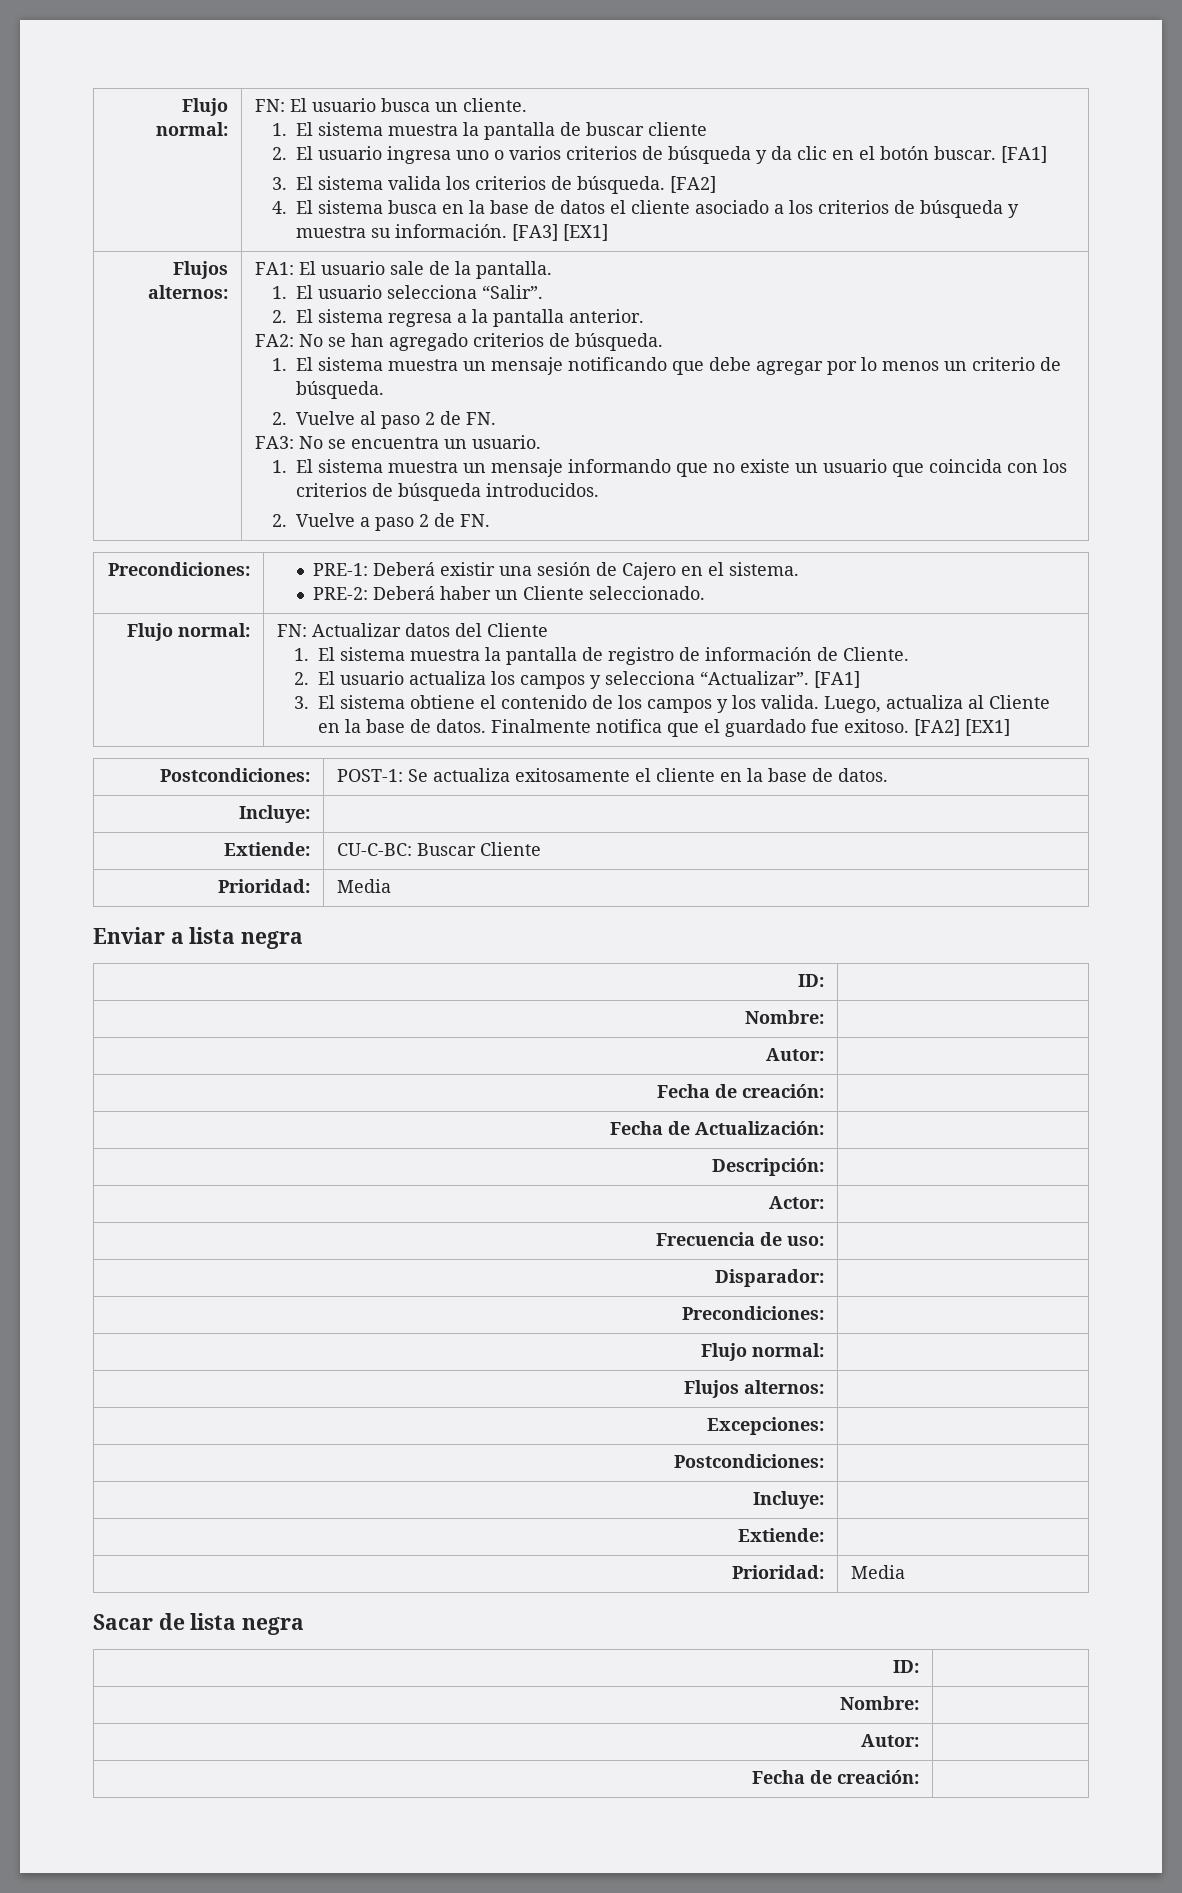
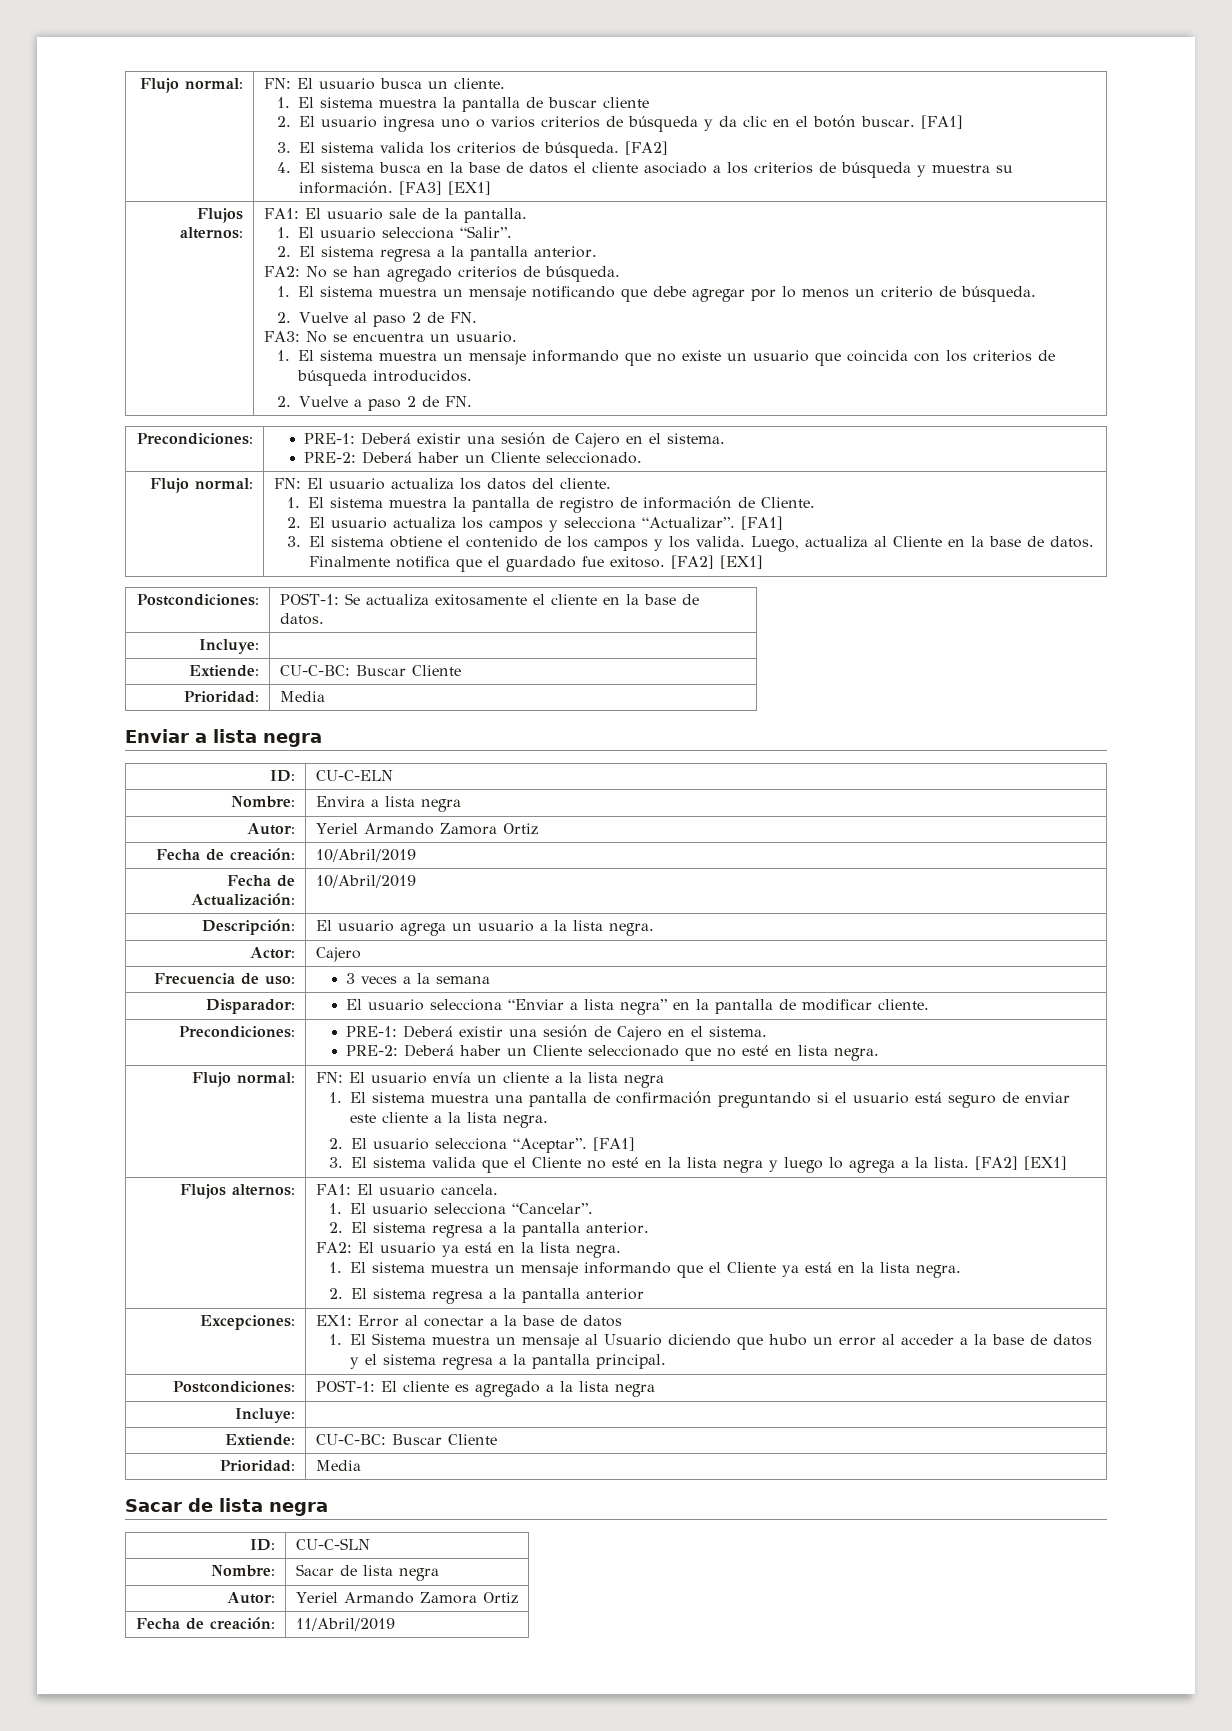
[311,623,401,637] Actualizar -> [306,478,481,490] El usuario actualiza los
[486,623,548,637] Cliente -> [559,478,611,489] cliente.
[745,1010,825,1024] [766,1048,825,1061] [657,1084,825,1098] // Nombre: | // Autor: | // Fecha de creación: | -> [315,770,393,781] [231,796,296,808] [315,796,461,812] [247,823,296,835] [315,823,538,835] [156,848,296,861] [315,849,416,862] CU-C-ELN // Nombre: | Envira a lista negra // Autor: | Yeriel Armando Zamora Ortiz // Fecha de creación: | 10/Abril/2019
(825, 1128) none -> [315,875,416,888] 10/Abril/2019
(825, 1167) none -> [315,920,654,936] El usuario agrega un usuario a la lista negra.
(825, 1202) none -> [315,947,361,962] Cajero
[715,1269,825,1287] [682,1306,825,1320] [701,1343,825,1361] [684,1380,825,1398] [707,1417,825,1435] [674,1454,825,1468] [753,1491,825,1509] [738,1528,825,1542] // Disparador: | // Precondiciones: | // Flujo normal: | // Flujos alternos: | // Excepciones: | // Postcondiciones: | // Incluye: | // Extiende: | -> [346,973,491,984] [206,999,296,1014] [346,999,930,1015] [179,1026,296,1038] [346,1025,768,1041] [346,1044,880,1061] [192,1072,296,1087] [315,1072,664,1088] [328,1091,1070,1108] [349,1112,548,1128] [328,1137,635,1153] [328,1156,1067,1173] [180,1184,296,1199] [315,1184,498,1196] [328,1203,593,1215] [328,1222,649,1238] [315,1242,621,1258] [328,1262,961,1278] [328,1288,644,1304] [200,1315,296,1330] [315,1315,622,1327] [328,1333,1092,1350] [349,1354,666,1370] [173,1381,296,1393] [315,1380,655,1397] [235,1408,296,1423] [225,1434,296,1446] [315,1434,497,1445] 3 veces a la semana // Disparador: | El usuario selecciona “Enviar a lista negra” en la pantalla de modificar cliente. // Precondiciones: | PRE-1: Deberá existir una sesión de Cajero en el sistema. // PRE-2: Deberá haber un Cliente seleccionado que no esté en lista negra. // Flujo normal: | FN: El usuario envía un cliente a la lista negra // 1. El sistema muestra una pantalla de confirmación preguntando si el usuario está seguro de enviar este cliente a la lista negra. // 2. El usuario selecciona “Aceptar”. [FA1] // 3. El sistema valida que el Cliente no esté en la lista negra y luego lo agrega a la lista. [FA2] [EX1] // Flujos alternos: | FA1: El usuario cancela. // 1. El usuario selecciona “Cancelar”. // 2. El sistema regresa a la pantalla anterior. // FA2: El usuario ya está en la lista negra. // 1. El sistema muestra un mensaje informando que el Cliente ya está en la lista negra. // 2. El sistema regresa a la pantalla anterior // Excepciones: | EX1: Error al conectar a la base de datos // 1. El Sistema muestra un mensaje al Usuario diciendo que hubo un error al acceder a la base de datos y el sistema regresa a la pantalla principal. // Postcondiciones: | POST-1: El cliente es agregado a la lista negra // Incluye: | // Extiende: | CU-C-BC: Buscar Cliente
[840,1696,920,1710] [861,1734,920,1747] [752,1770,920,1784] // Nombre: | // Autor: | // Fecha de creación: | -> [295,1538,370,1550] [211,1565,276,1577] [295,1564,439,1581] [227,1592,276,1604] [295,1592,518,1604] [136,1617,276,1630] [295,1618,395,1631] CU-C-SLN // Nombre: | Sacar de lista negra // Autor: | Yeriel Armando Zamora Ortiz // Fecha de creación: | 11/Abril/2019

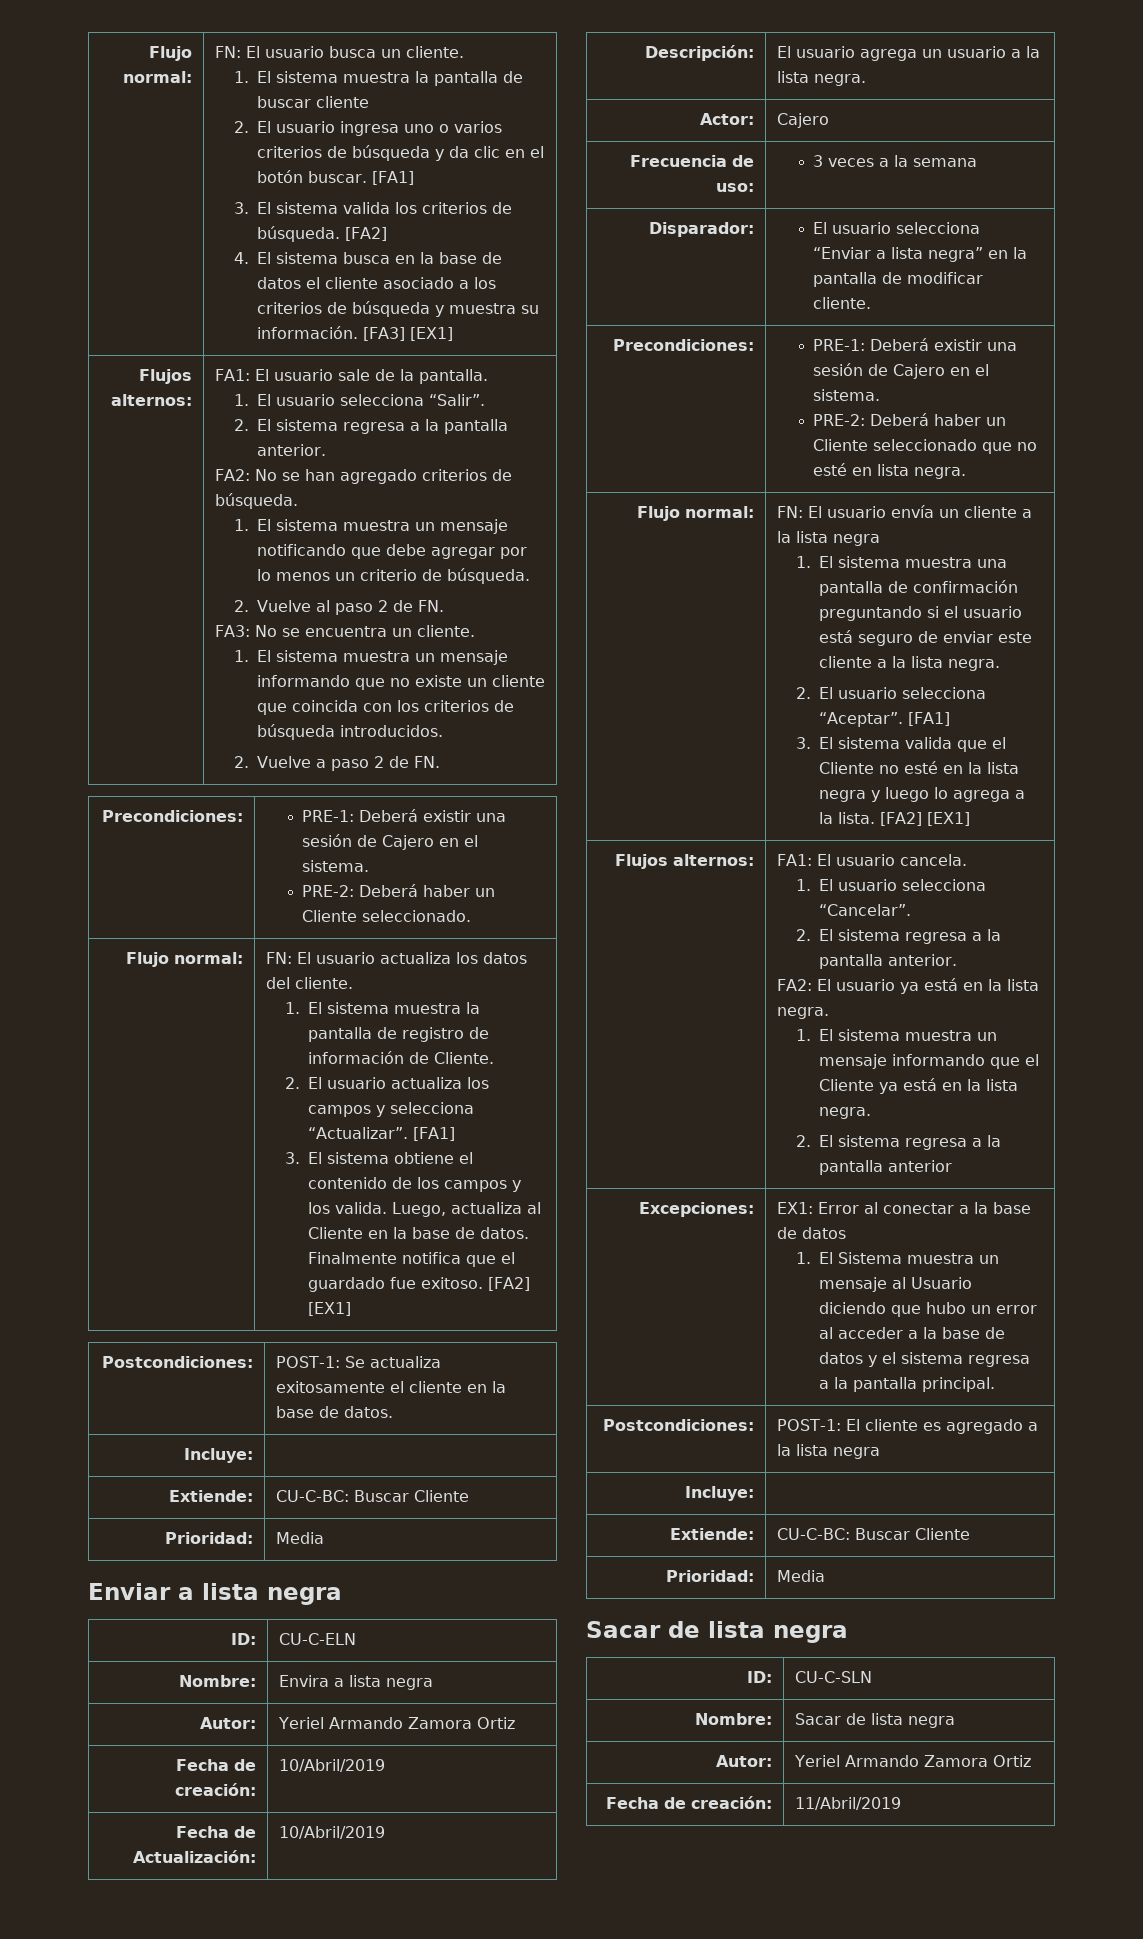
[455,331,517,343] usuario. -> [417,625,476,637] cliente.
[752,350,809,362] usuario -> [491,675,545,687] cliente

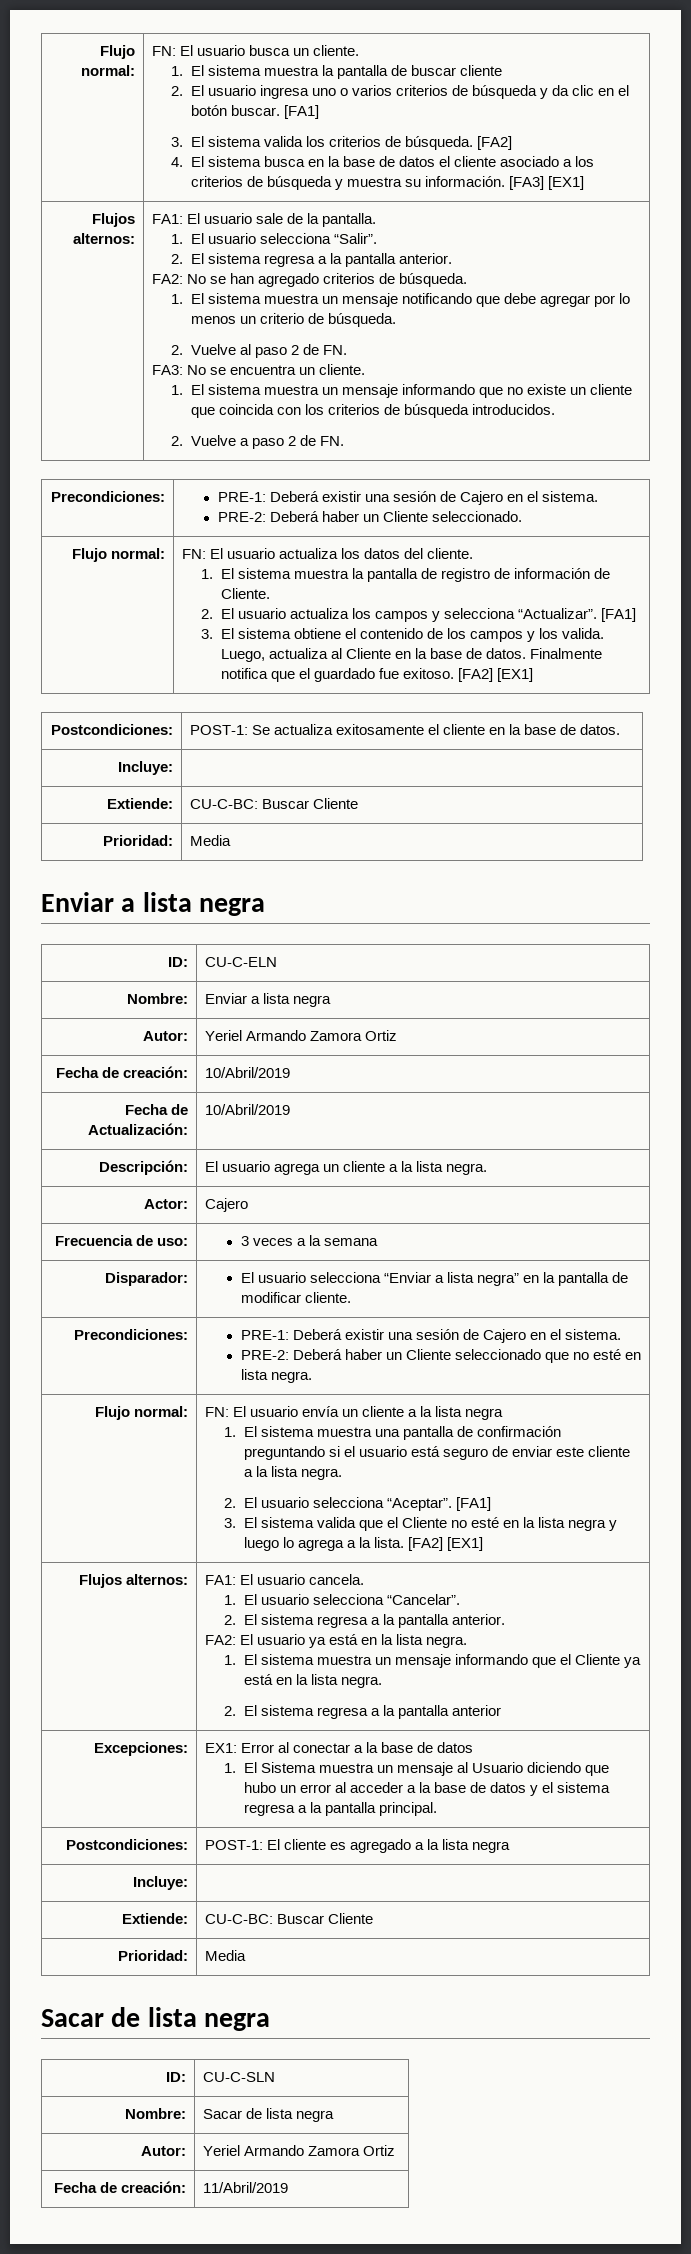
[279,1675,330,1687] Envira -> [204,993,247,1004] Enviar
[947,46,1007,58] usuario -> [343,1161,386,1172] cliente

